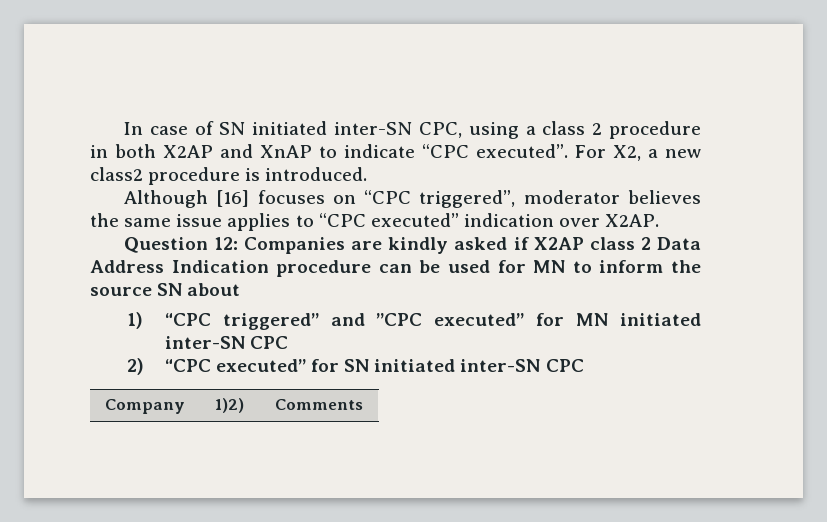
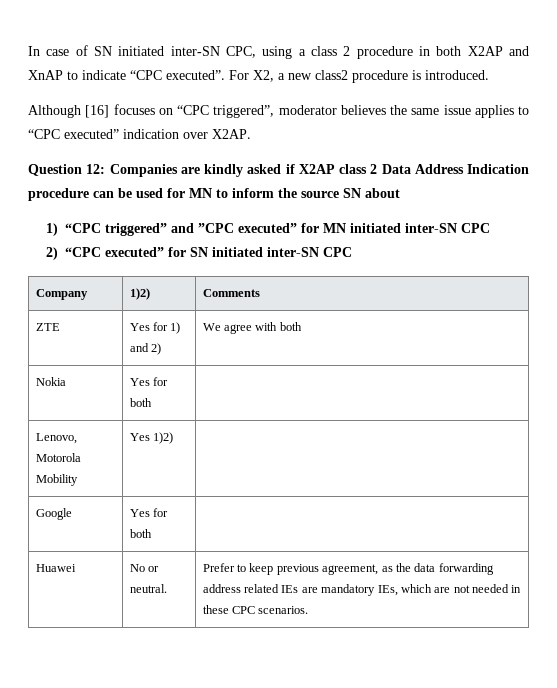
(363, 404) none -> [35,323,60,331] [129,322,181,334] [129,343,162,355] [202,322,302,334] [35,377,66,386] [129,377,169,386] [129,398,152,407] [35,433,77,444] [35,453,81,462] [35,474,78,486] [129,432,174,444] [35,508,72,520] [129,508,169,517] [129,529,152,538] [35,564,76,572] [129,564,160,572] [129,584,167,593] [202,563,494,575] [202,584,522,596] [202,605,309,614] // ZTE | Yes for 1) and 2) | We agree with both // Nokia | Yes for both | // Lenovo, Motorola Mobility | Yes 1)2) | // Google | Yes for both | // Huawei | No or neutral. | Prefer to keep previous agreement, as the data forwarding address related IEs are mandatory IEs, which are not needed in these CPC scenarios.

